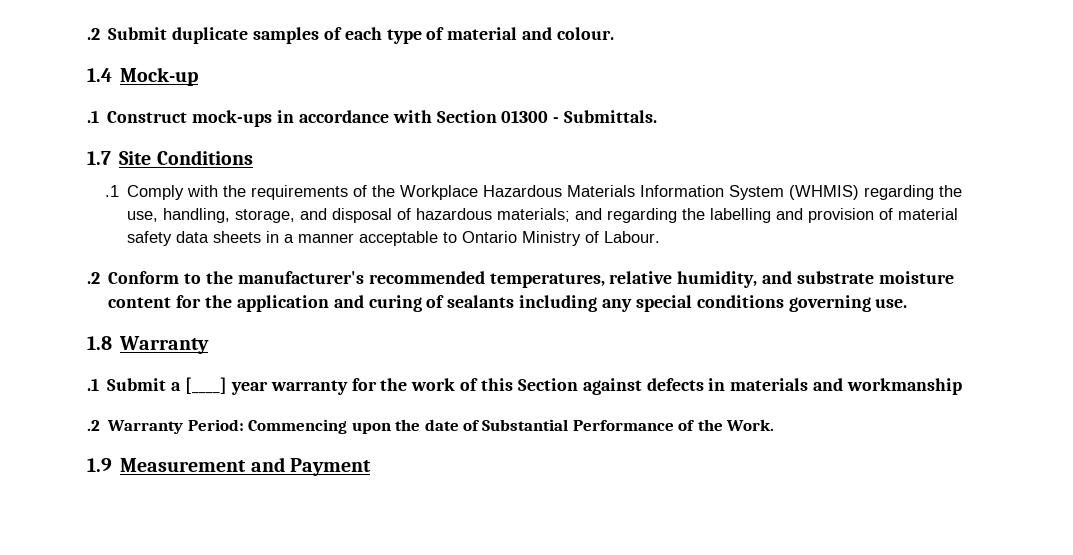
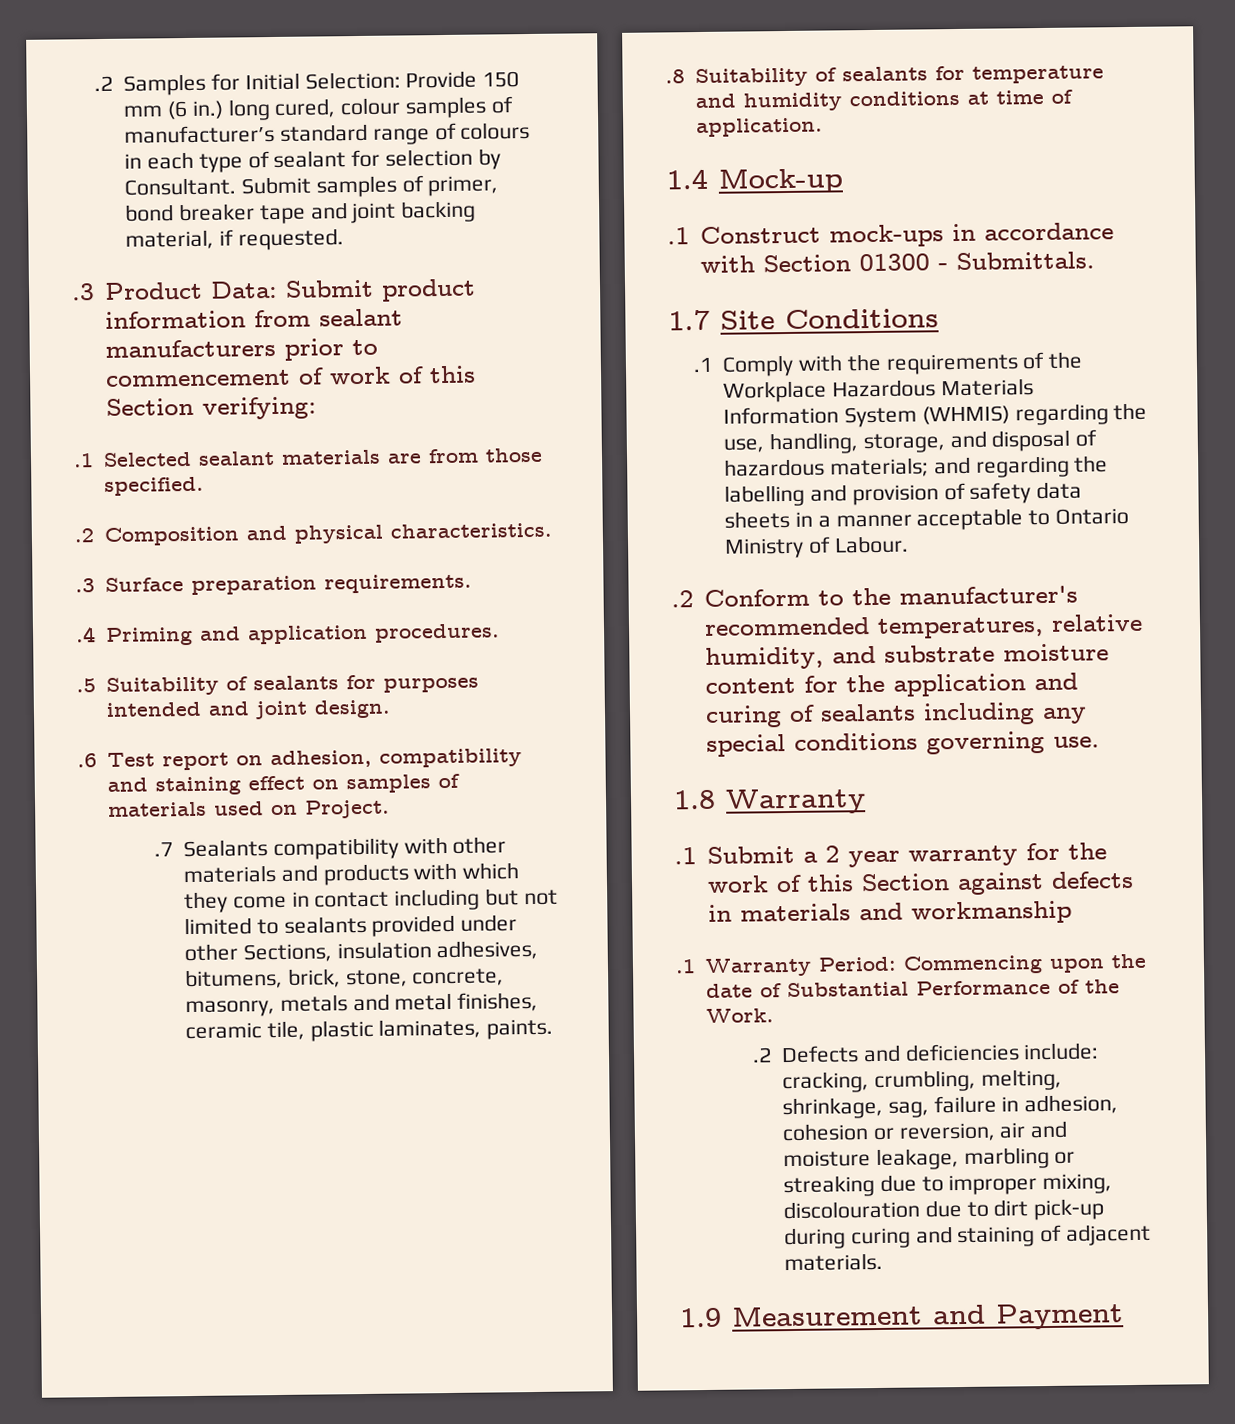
[87,27,614,44] .2 Submit duplicate samples of each type of material and colour. -> [94,70,520,96] [123,96,513,121] [124,121,531,145] [124,148,501,173] [124,175,499,198] [125,200,477,225] [125,228,344,251] [71,278,476,302] [104,308,403,329] [104,338,378,361] [104,365,476,387] [105,396,317,420] [73,447,543,468] [103,476,204,496] [74,522,552,546] [75,573,472,595] [75,623,500,646] [76,674,479,696] [105,699,391,720] [77,748,522,771] [106,773,460,796] [107,799,390,819] [154,836,507,861] [183,862,520,886] [184,888,558,914] [184,914,518,937] [184,939,539,963] [184,968,505,990] [185,991,539,1018] [185,1018,554,1042] [665,65,1104,88] [694,89,1073,112] [695,117,823,138] .2 Samples for Initial Selection: Provide 150 mm (6 in.) long cured, colour samples of manufacturer’s standard range of colours in each type of sealant for selection by Consultant. Submit samples of primer, bond breaker tape and joint backing material, if requested. // .3 Product Data: Submit product information from sealant manufacturers prior to commencement of work of this Section verifying: // .1 Selected sealant materials are from those specified. // .2 Composition and physical characteristics. // .3 Surface preparation requirements. // .4 Priming and application procedures. // .5 Suitability of sealants for purposes intended and joint design. // .6 Test report on adhesion, compatibility and staining effect on samples of materials used on Project. // .7 Sealants compatibility with other materials and products with which they come in contact including but not limited to sealants provided under other Sections, insulation adhesives, bitumens, brick, stone, concrete, masonry, metals and metal finishes, ceramic tile, plastic laminates, paints. // .8 Suitability of sealants for temperature and humidity conditions at time of application.
[898,208,959,220] material -> (966, 491) none
[184,377,227,394] [____] -> [824,845,840,863] 2
[87,420,100,431] .2 -> [675,959,696,974] .1
(775, 425) none -> [752,1042,1100,1064] [782,1068,1062,1094] [782,1094,1119,1120] [782,1120,1069,1142] [783,1146,1076,1171] [783,1173,1113,1198] [783,1198,1105,1221] [784,1223,1152,1250] [784,1252,884,1272] // .2 Defects and deficiencies include: cracking, crumbling, melting, shrinkage, sag, failure in adhesion, cohesion or reversion, air and moisture leakage, marbling or streaking due to improper mixing, discolouration due to dirt pick-up during curing and staining of adjacent materials.

